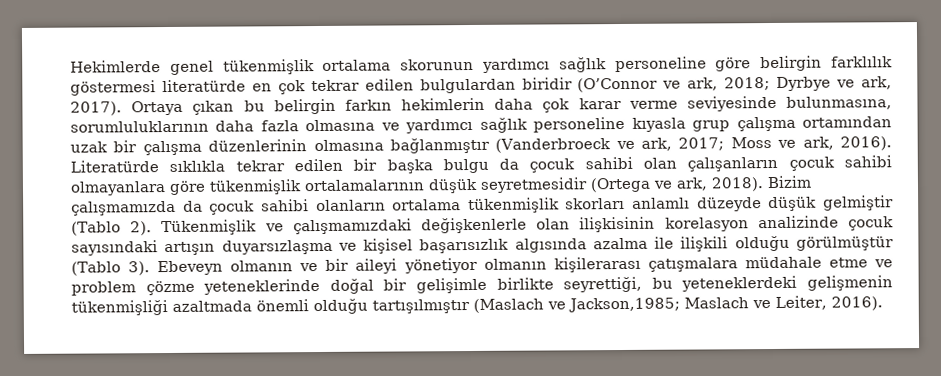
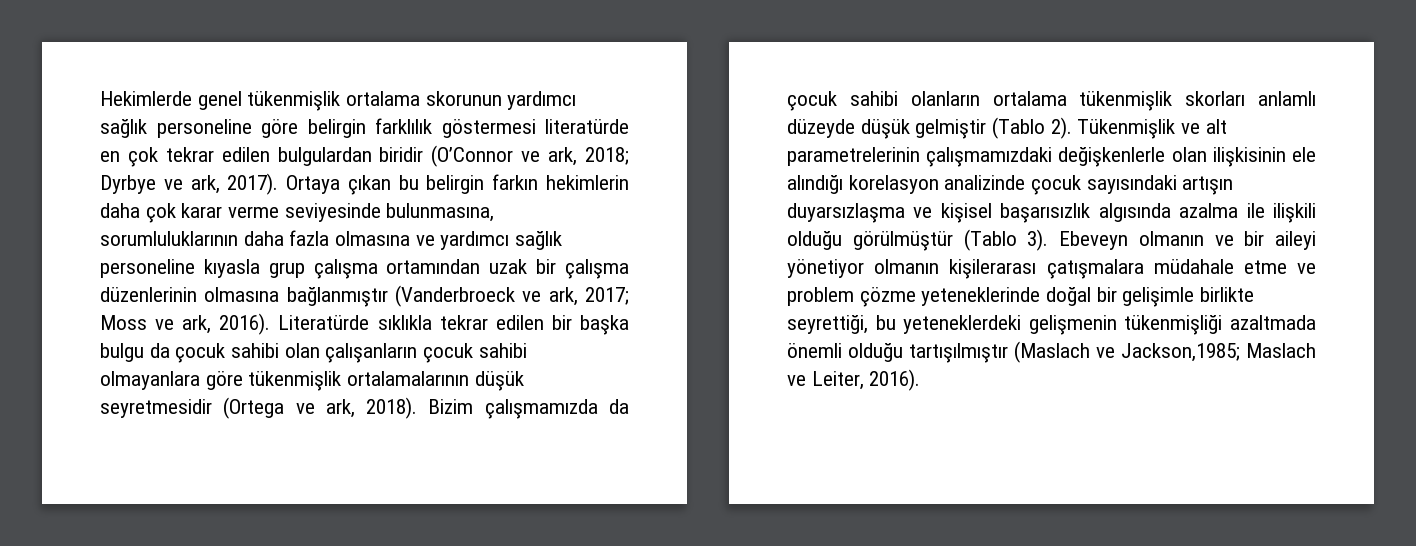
(284, 227) none -> [1205,119,1227,134] [787,147,920,166] alt parametrelerinin
(656, 224) none -> [1292,147,1316,162] [787,175,843,194] ele alındığı

